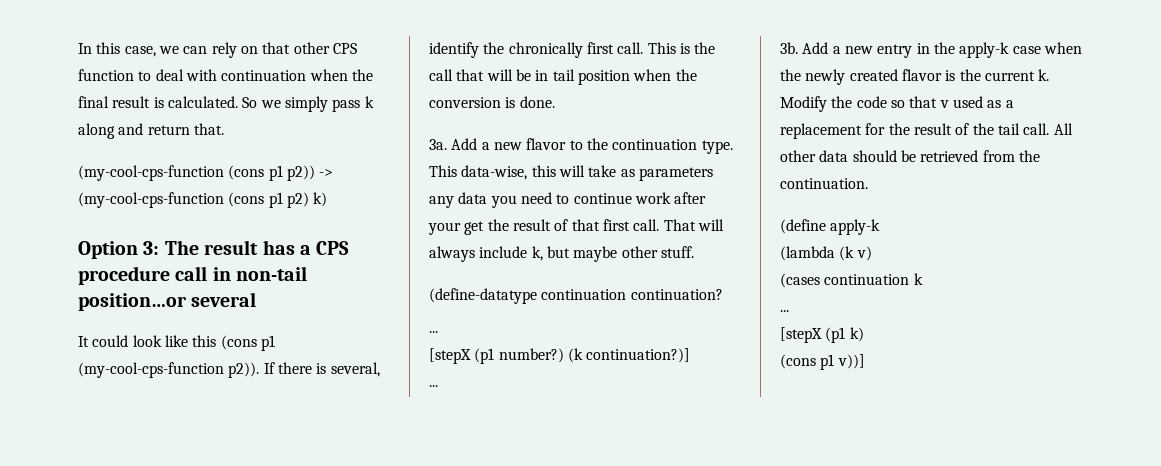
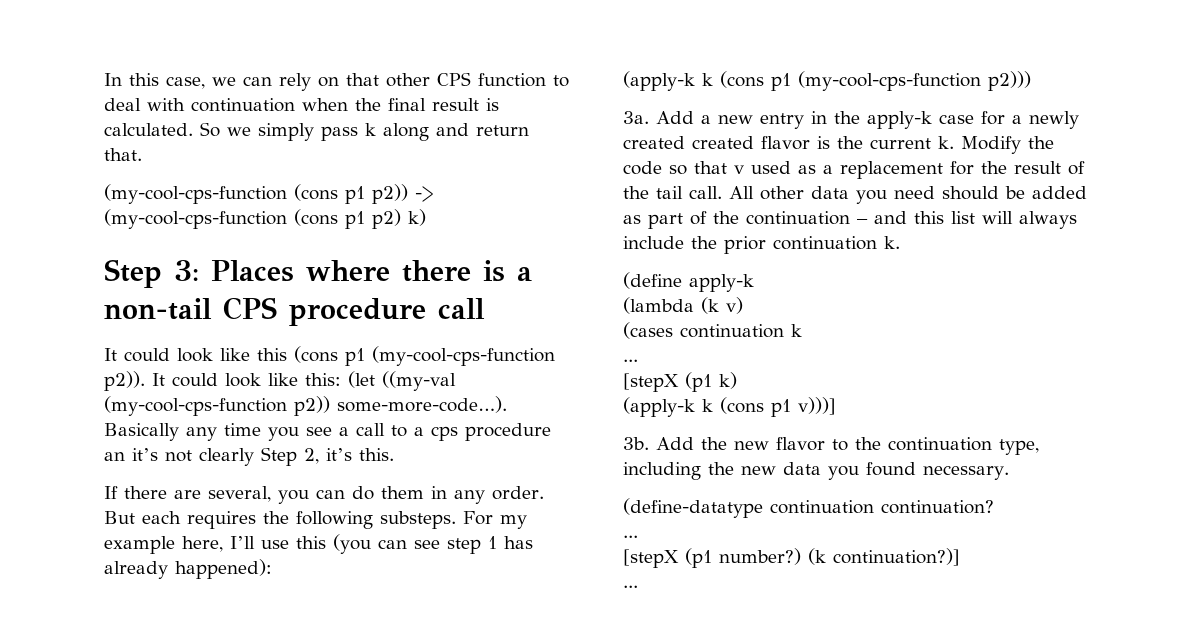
[78,240,311,259] Option 3: The result has a -> [104,259,532,288] [104,298,212,320] Step 3: Places where there is a non-tail
[212,266,308,281] [78,292,257,311] in non-tail position…or several -> (485, 308) none
[263,362,380,377] [429,42,716,58] [429,69,697,85] [429,96,555,108] [429,138,733,154] [429,165,713,181] [429,192,707,208] [428,219,724,235] [429,246,694,262] [429,288,723,304] [429,331,438,333] [429,348,691,364] [429,385,438,387] [780,42,798,54] If there is several, identify the chronically first call. This is the call that will be in tail position when the conversion is done. // 3a. Add a new flavor to the continuation type. This data-wise, this will take as parameters any data you need to continue work after your get the result of that first call. That will always include k, but maybe other stuff. // (define-datatype continuation continuation? // ... // [stepX (p1 number?) (k continuation?)] // ... // 3b. -> [152,371,456,391] [104,396,507,416] [104,423,551,441] [104,447,394,466] [104,486,544,504] [104,511,527,529] [104,534,533,554] [104,559,272,579] [623,71,1031,91] [623,111,649,124] It could look like this: (let ((my-val (my-cool-cps-function p2)) some-more-code…). Basically any time you see a call to a cps procedure an it’s not clearly Step 2, it’s this. // If there are several, you can do them in any order. But each requires the following substeps. For my example here, I’ll use this (you can see step 1 has already happened): // (apply-k k (cons p1 (my-cool-cps-function p2))) // 3a.
[1043,42,1082,54] [780,69,801,81] when the -> [981,111,1022,125] for a
(898, 75) none -> [692,136,754,149] created
[852,150,1040,162] [780,178,868,189] should be retrieved from the continuation. -> [856,186,1087,204] [623,211,1077,229] [623,236,900,254] you need should be added as part of the continuation – and this list will always include the prior continuation k.
[780,354,865,370] (cons p1 v))] -> [623,397,836,417] [623,437,1039,455] [623,462,1009,480] [623,498,994,518] [623,535,638,538] [623,548,960,568] [623,585,638,588] (apply-k k (cons p1 v)))] // 3b. Add the new flavor to the continuation type, including the new data you found necessary. // (define-datatype continuation continuation? // ... // [stepX (p1 number?) (k continuation?)] // ...

